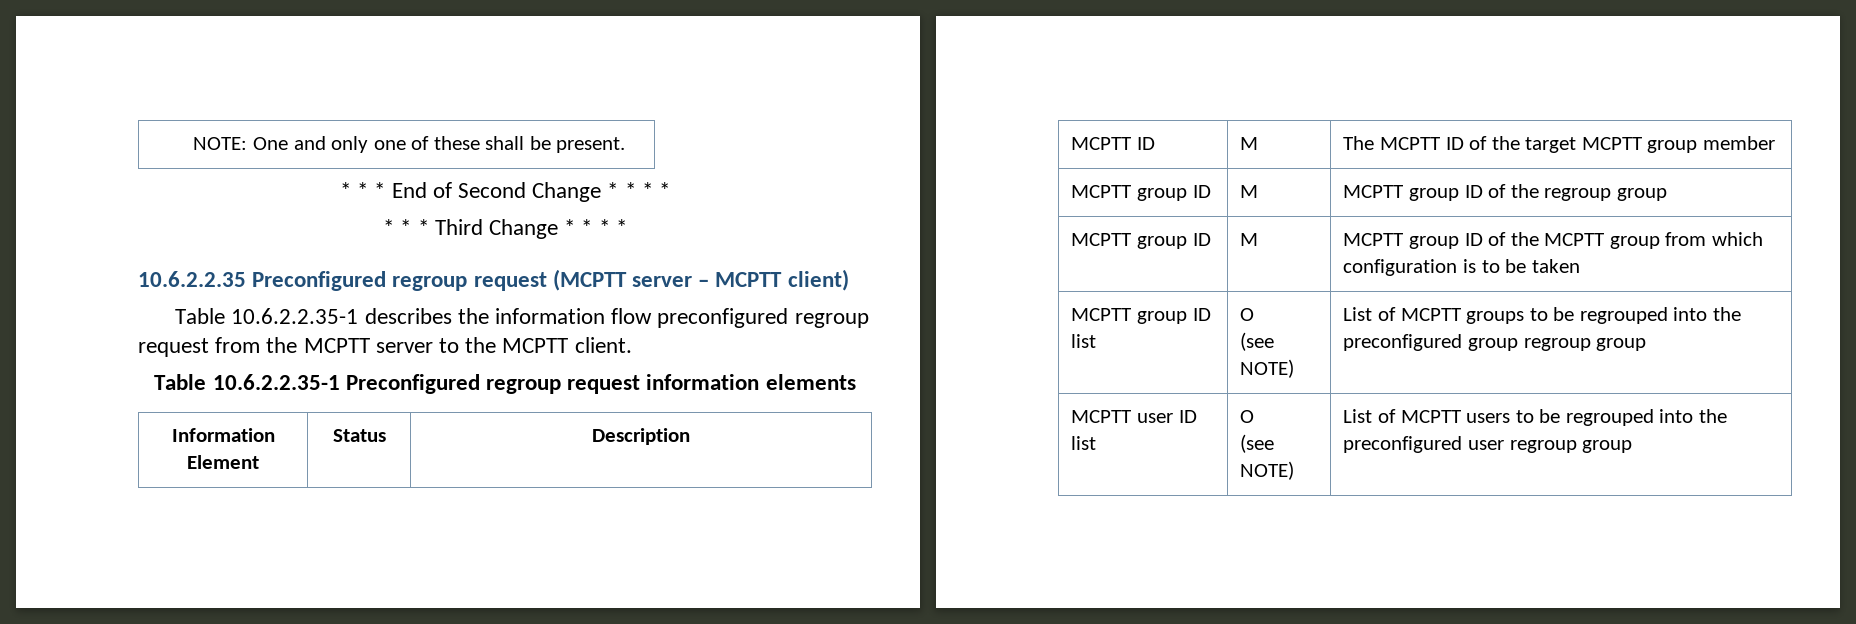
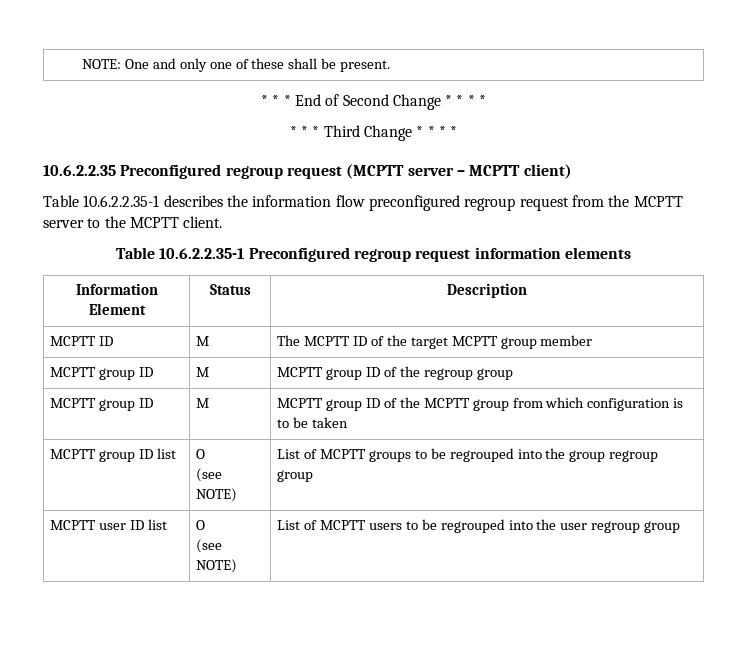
[1343,334,1463,351] preconfigured -> (566, 453) none
[1343,436,1463,453] preconfigured -> (557, 524) none

